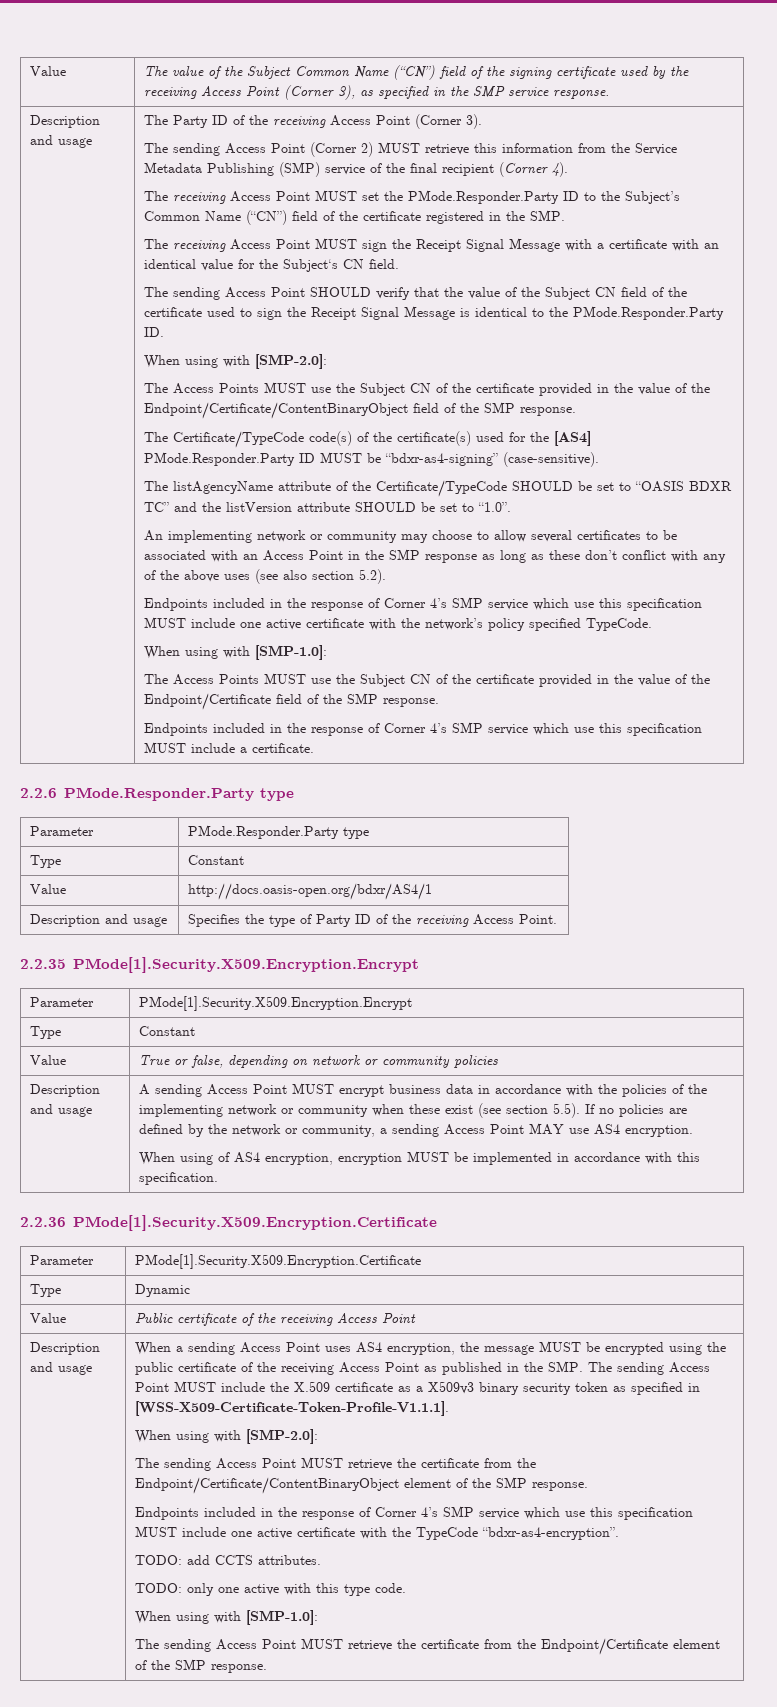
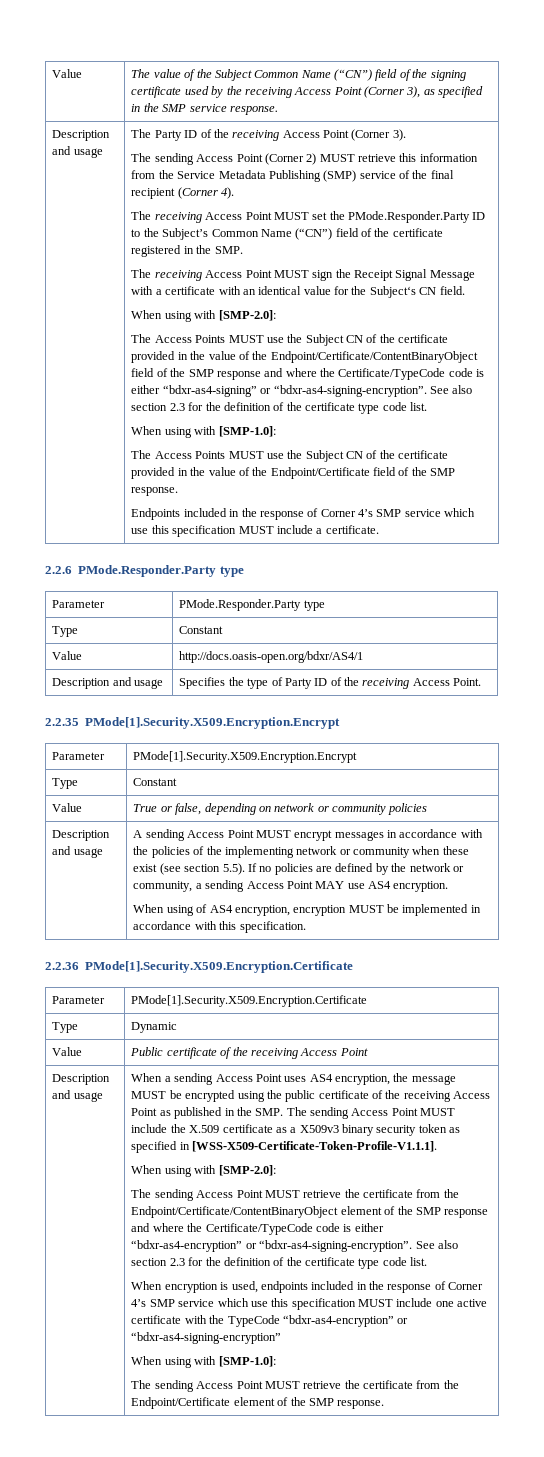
[144,287,688,300] [144,306,725,320] [144,327,165,337] // The sending Access Point SHOULD verify that the value of the Subject CN field of the certificate used to sign the Receipt Signal Message is identical to the PMode.Responder.Party ID. -> (465, 290) none
[520,407,577,416] [144,431,592,448] [144,452,600,467] [144,480,733,497] [144,502,512,512] [144,530,678,543] [144,549,727,563] [144,569,387,584] [144,597,703,611] [144,617,653,631] response. // The Certificate/TypeCode code(s) of the certificate(s) used for the [AS4] PMode.Responder.Party ID MUST be “bdxr-as4-signing” (case-sensitive). // The listAgencyName attribute of the Certificate/TypeCode SHOULD be set to “OASIS BDXR TC” and the listVersion attribute SHOULD be set to “1.0”. // An implementing network or community may choose to allow several certificates to be associated with an Access Point in the SMP response as long as these don’t conflict with any of the above uses (see also section 5.2). // Endpoints included in the response of Corner 4’s SMP service which use this specification MUST include one active certificate with the network’s policy specified TypeCode. -> [216,368,485,380] [131,385,473,397] [131,402,428,414] response and where the Certificate/TypeCode code is either “bdxr-as4-signing” or “bdxr-as4-signing-encryption”. See also section 2.3 for the definition of the certificate type code list.
[389,1084,474,1094] business data -> [334,831,384,841] messages
[532,1482,589,1491] [135,1507,200,1520] response. // Endpoints -> [444,1209,489,1218] [131,1223,384,1235] [131,1240,458,1252] [131,1257,428,1269] [131,1281,308,1293] response and where the Certificate/TypeCode code is either “bdxr-as4-encryption” or “bdxr-as4-signing-encryption”. See also section 2.3 for the definition of the certificate type code list. // When encryption is used, endpoints
[482,1527,620,1540] [135,1555,322,1565] [135,1583,407,1596] “bdxr-as4-encryption”. // TODO: add CCTS attributes. // TODO: only one active with this type code. -> [282,1315,409,1327] [131,1332,282,1344] “bdxr-as4-encryption” or “bdxr-as4-signing-encryption”

